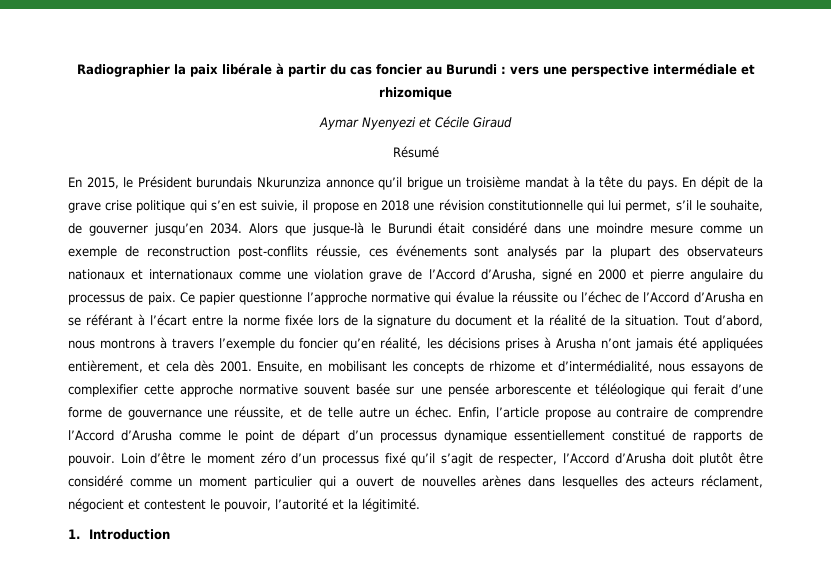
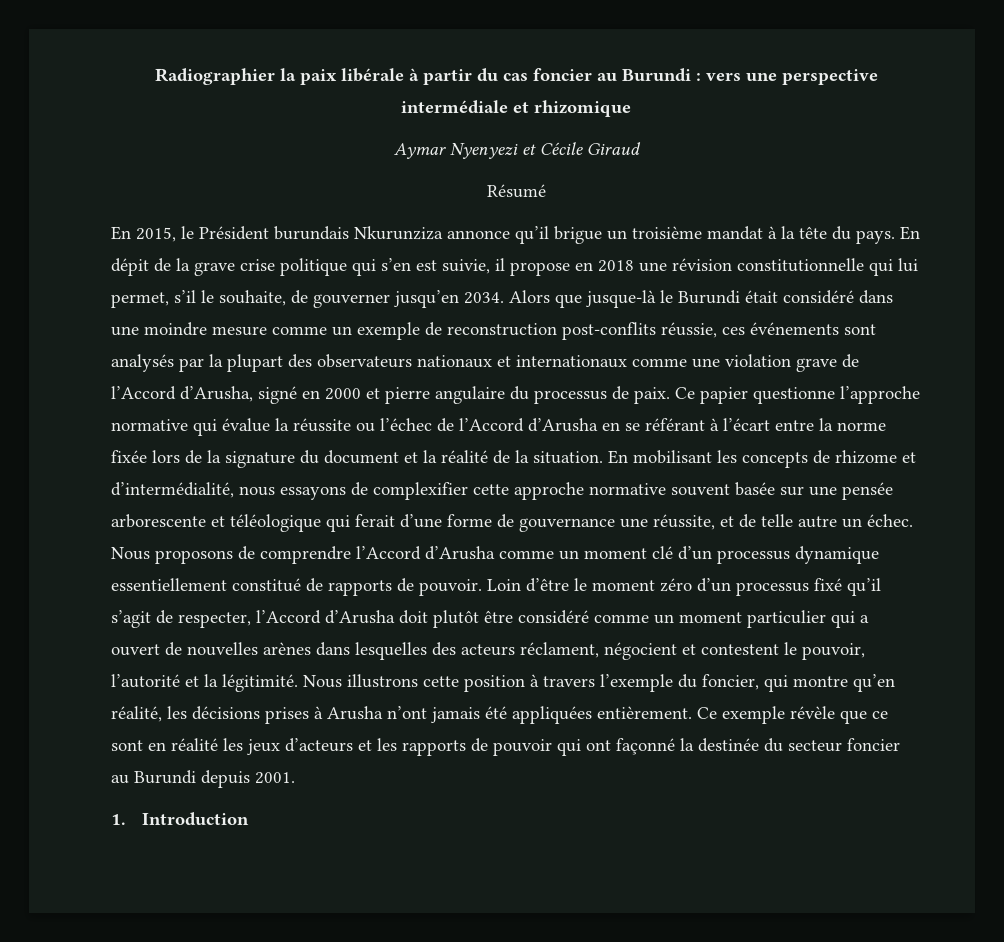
[683,315,763,327] [68,337,763,351] [68,360,323,373] Tout d’abord, nous montrons à travers l’exemple du foncier qu’en réalité, les décisions prises à Arusha n’ont jamais été appliquées entièrement, et cela dès 2001. Ensuite, en -> [608,450,628,464] En
[458,407,669,420] Enfin, l’article propose au contraire -> [111,547,233,564] Nous proposons
[228,429,341,443] le point de départ -> [559,546,673,560] un moment clé
(420, 505) none -> [303,674,895,692] [111,706,888,724] [111,738,900,756] [111,770,295,788] Nous illustrons cette position à travers l’exemple du foncier, qui montre qu’en réalité, les décisions prises à Arusha n’ont jamais été appliquées entièrement. Ce exemple révèle que ce sont en réalité les jeux d’acteurs et les rapports de pouvoir qui ont façonné la destinée du secteur foncier au Burundi depuis 2001.

